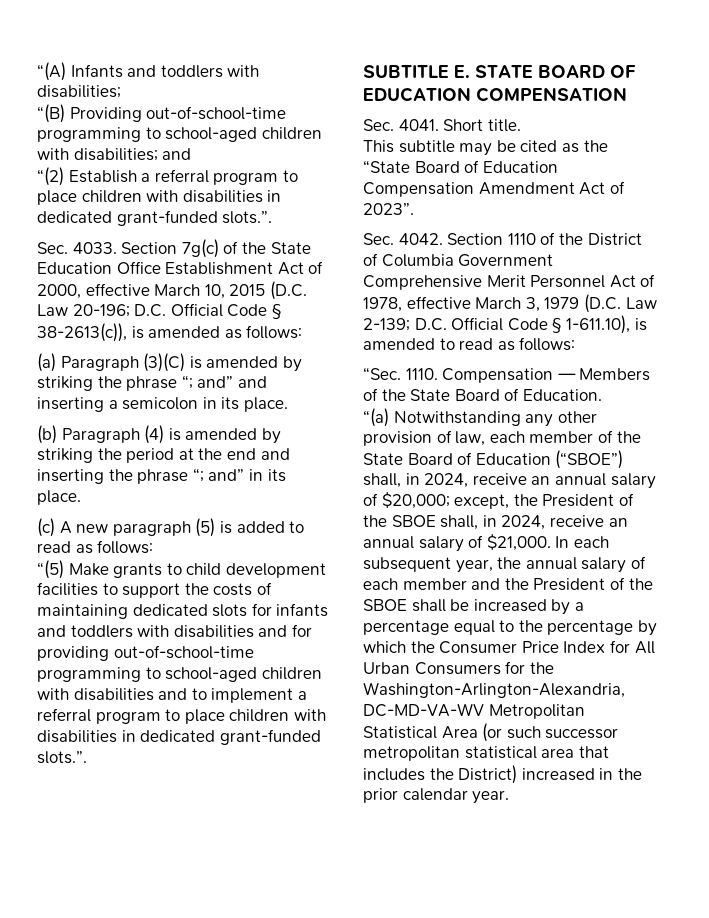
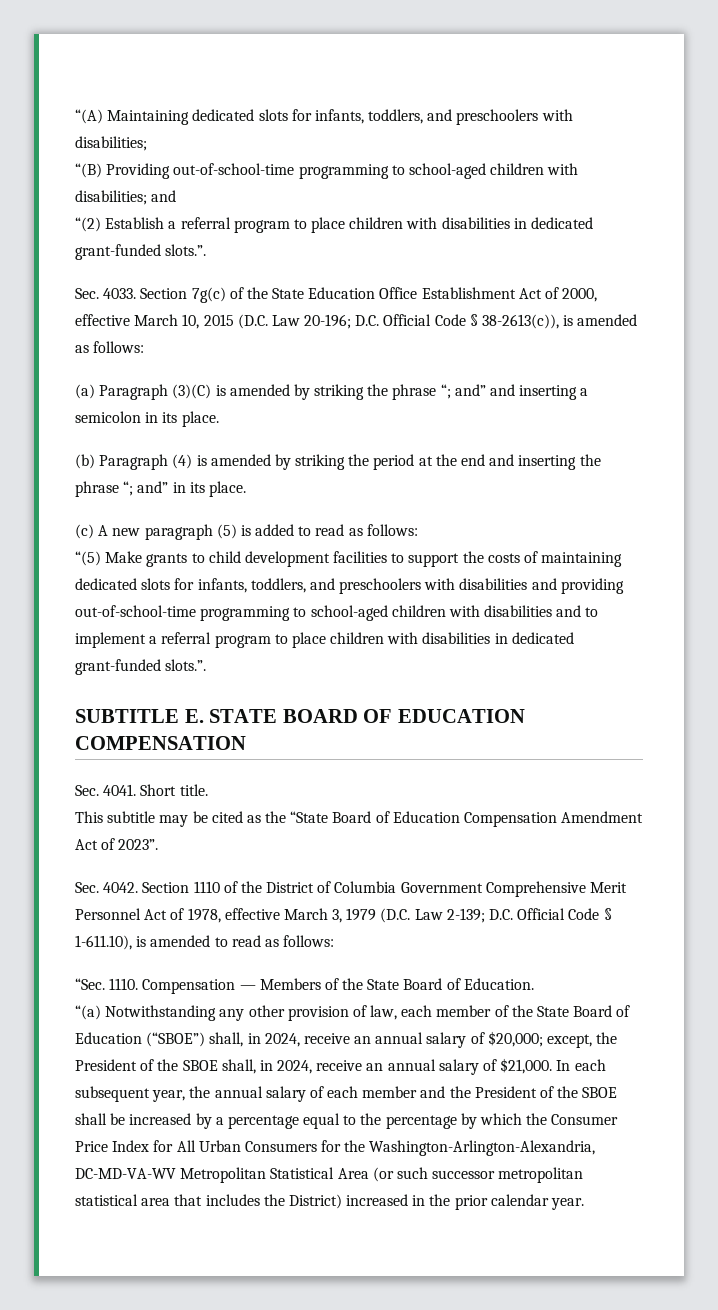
[70,64,223,78] Infants and toddlers -> [107,109,539,125] Maintaining dedicated slots for infants, toddlers, and preschoolers
[276,603,329,617] [37,624,312,638] infants and toddlers with disabilities and for -> [197,578,557,594] infants, toddlers, and preschoolers with disabilities and

